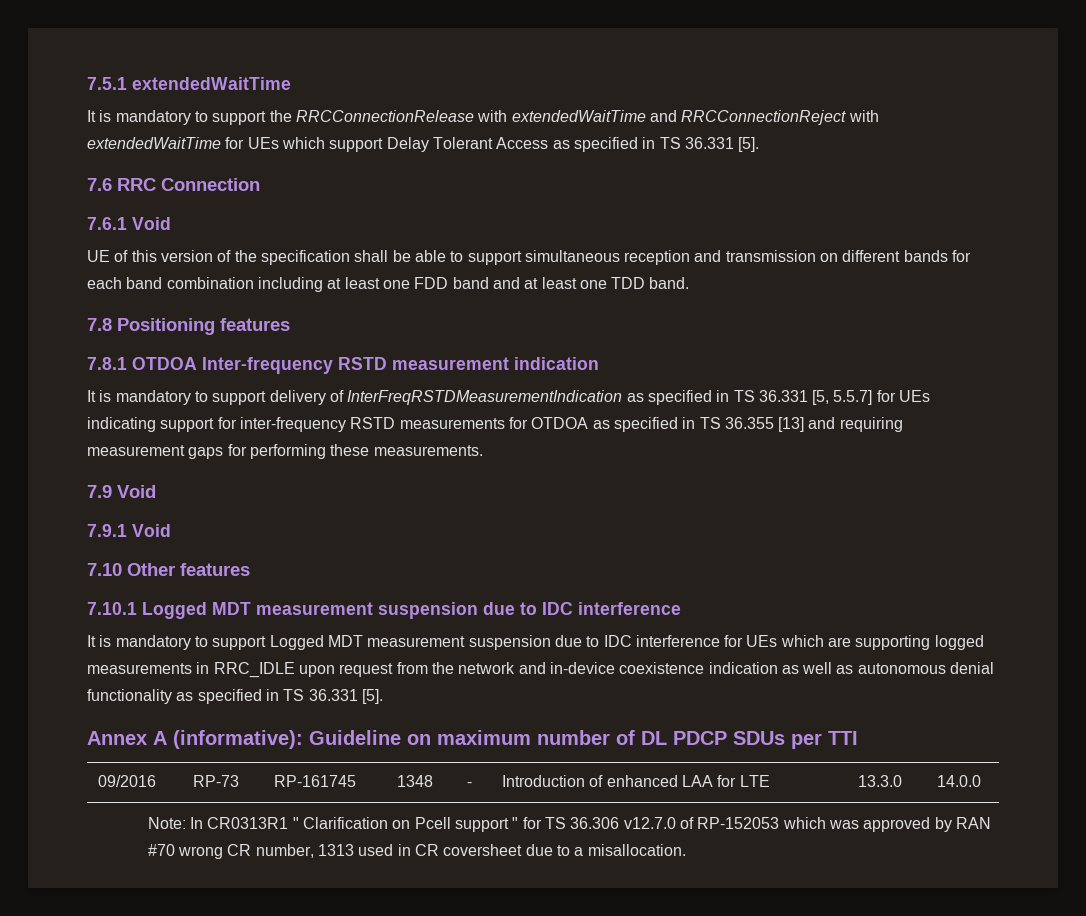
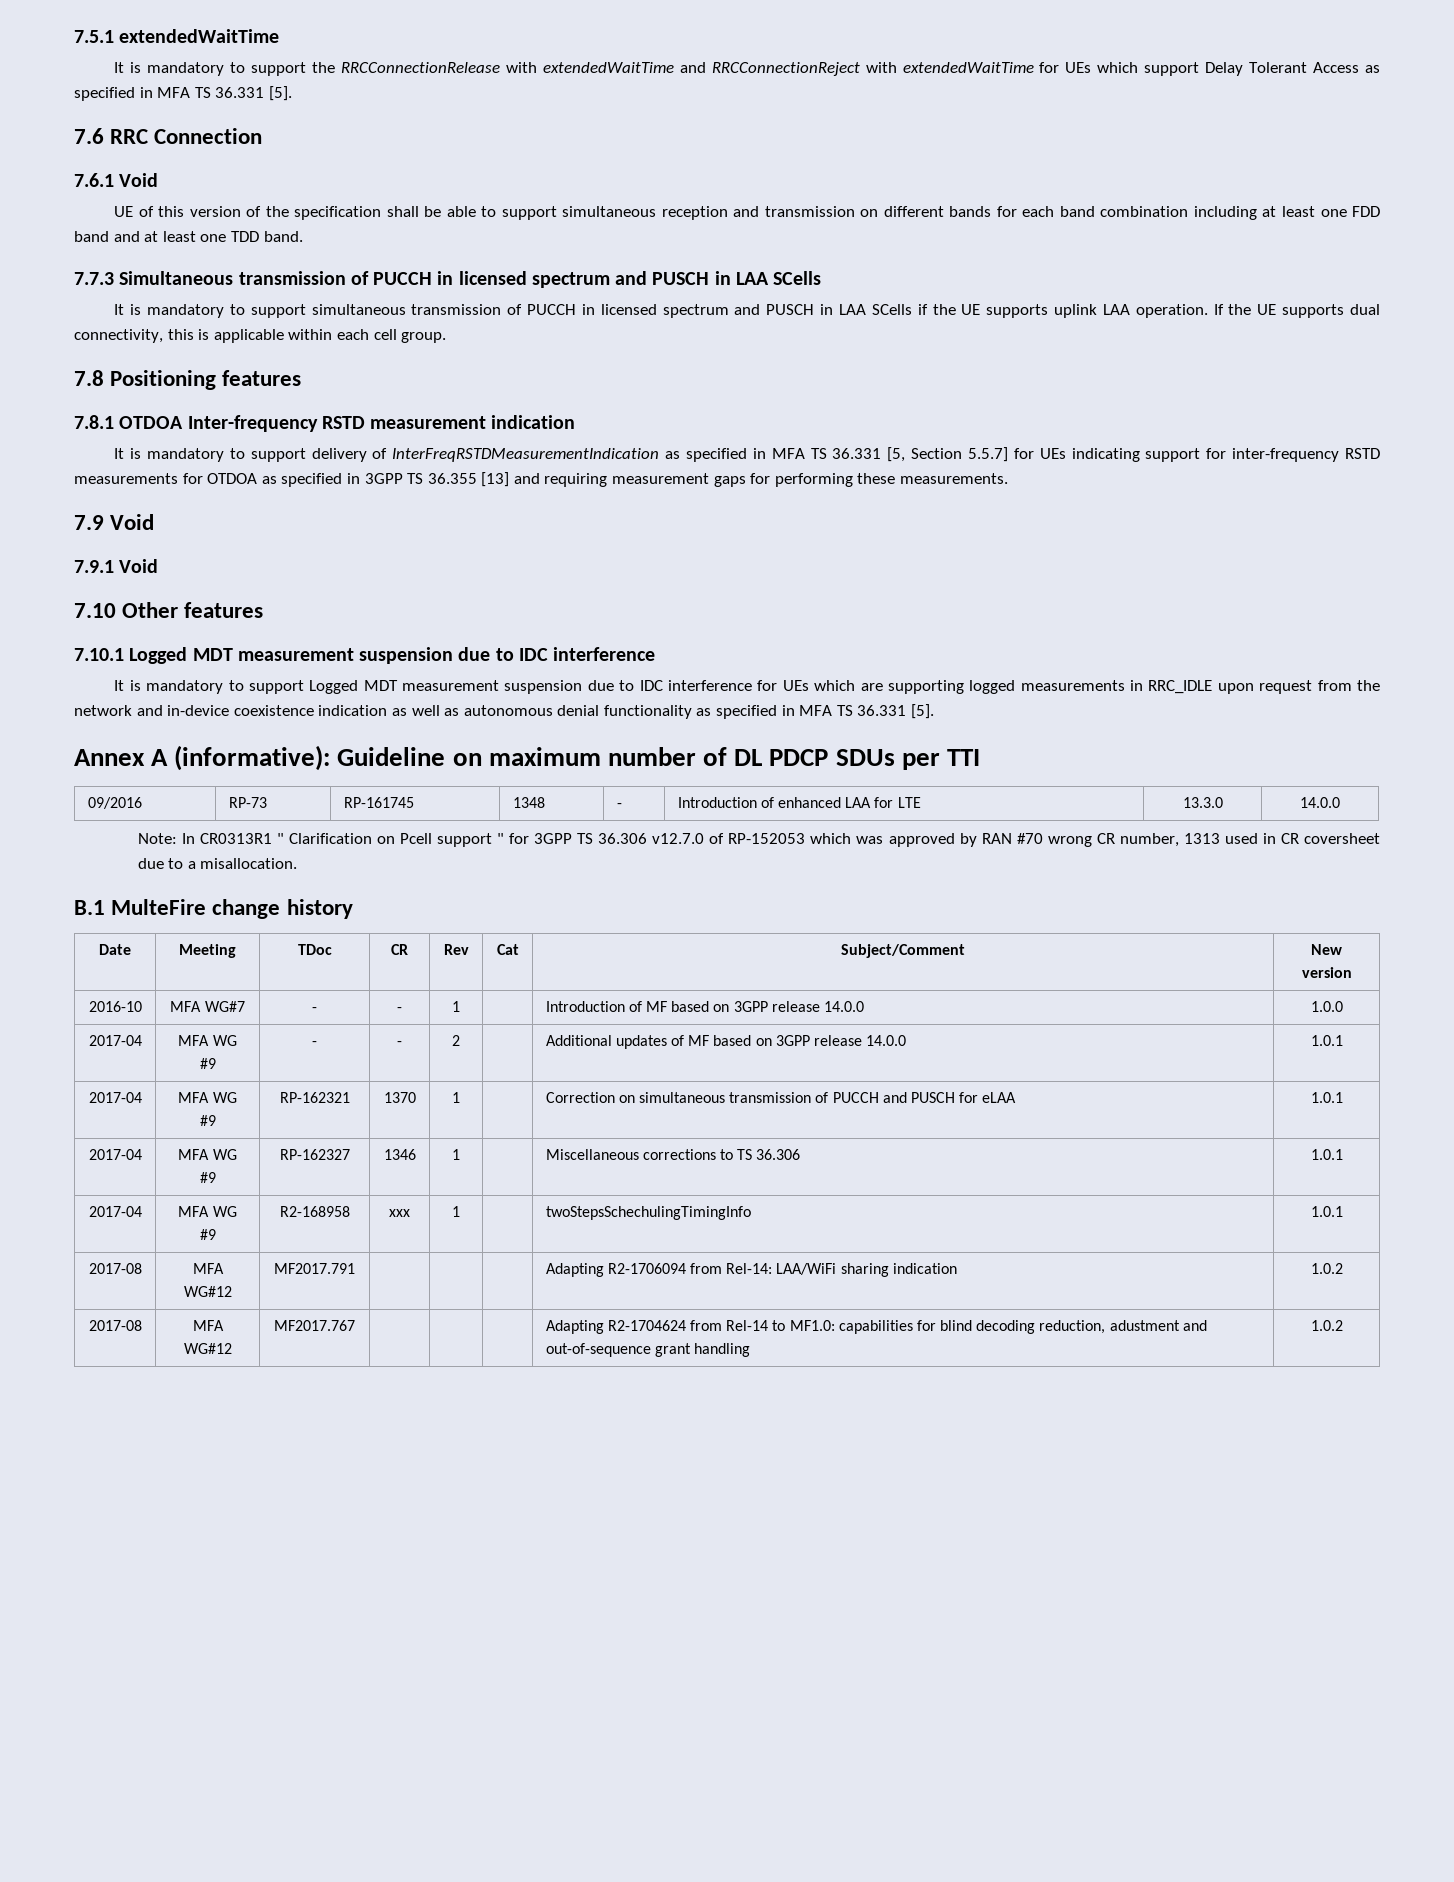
(656, 143) none -> [157,87,191,98] MFA
(690, 283) none -> [74,271,822,288] [114,304,1381,318] [74,329,447,343] // 7.7.3 Simultaneous transmission of PUCCH in licensed spectrum and PUSCH in LAA SCells // It is mandatory to support simultaneous transmission of PUCCH in licensed spectrum and PUSCH in LAA SCells if the UE supports uplink LAA operation. If the UE supports dual connectivity, this is applicable within each cell group.
(730, 396) none -> [771,448,805,459] MFA
(830, 397) none -> [911,448,963,459] Section
(696, 423) none -> [364,473,403,484] 3GPP
(279, 695) none -> [799,705,833,716] MFA
(542, 823) none -> [534,833,573,844] 3GPP
(686, 850) none -> [74,899,353,919] [99,944,131,955] [179,944,236,958] [297,944,332,955] [391,944,408,955] [443,944,469,955] [496,944,519,955] [841,944,965,958] [1311,944,1342,955] [1301,967,1352,978] [88,1001,142,1012] [170,1001,245,1012] [312,1007,317,1012] [397,1007,402,1012] [452,1001,460,1012] [545,1001,864,1012] [1310,1001,1343,1012] [88,1035,142,1046] [178,1035,237,1046] [199,1058,216,1069] [312,1041,317,1046] [397,1041,402,1046] [452,1035,460,1046] [545,1035,907,1049] [1310,1035,1343,1046] [88,1092,142,1103] [178,1092,237,1103] [199,1115,216,1126] [279,1092,350,1103] [383,1092,416,1103] [452,1092,460,1103] [545,1092,1017,1103] [1310,1092,1343,1103] [88,1149,142,1160] [178,1149,237,1160] [199,1172,216,1183] [279,1149,350,1160] [383,1149,416,1160] [452,1149,460,1160] [545,1149,801,1160] [1310,1149,1343,1160] [88,1206,142,1217] [178,1206,237,1217] [199,1229,216,1240] [279,1206,350,1217] [389,1209,410,1217] [452,1206,460,1217] [545,1206,751,1220] [1310,1206,1343,1217] [88,1263,142,1274] [192,1263,224,1274] [183,1286,232,1297] [274,1263,355,1274] [545,1263,957,1277] [1310,1263,1343,1274] [88,1320,142,1331] [192,1320,224,1331] [183,1343,232,1354] [274,1320,355,1331] [545,1320,1207,1334] [545,1343,750,1357] [1310,1320,1343,1331] // B.1 MulteFire change history // Date | Meeting | TDoc | CR | Rev | Cat | Subject/Comment | New version // 2016-10 | MFA WG#7 | - | - | 1 | | Introduction of MF based on 3GPP release 14.0.0 | 1.0.0 // 2017-04 | MFA WG #9 | - | - | 2 | | Additional updates of MF based on 3GPP release 14.0.0 | 1.0.1 // 2017-04 | MFA WG #9 | RP-162321 | 1370 | 1 | | Correction on simultaneous transmission of PUCCH and PUSCH for eLAA | 1.0.1 // 2017-04 | MFA WG #9 | RP-162327 | 1346 | 1 | | Miscellaneous corrections to TS 36.306 | 1.0.1 // 2017-04 | MFA WG #9 | R2-168958 | xxx | 1 | | twoStepsSchechulingTimingInfo | 1.0.1 // 2017-08 | MFA WG#12 | MF2017.791 | | | | Adapting R2-1706094 from Rel-14: LAA/WiFi sharing indication | 1.0.2 // 2017-08 | MFA WG#12 | MF2017.767 | | | | Adapting R2-1704624 from Rel-14 to MF1.0: capabilities for blind decoding reduction, adustment and out-of-sequence grant handling | 1.0.2

